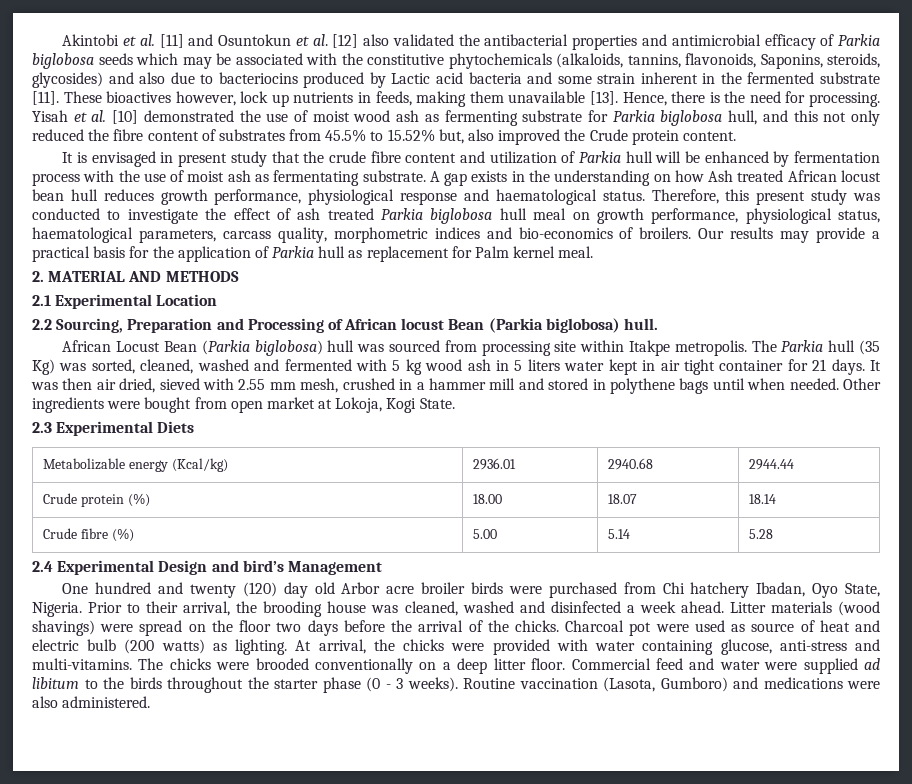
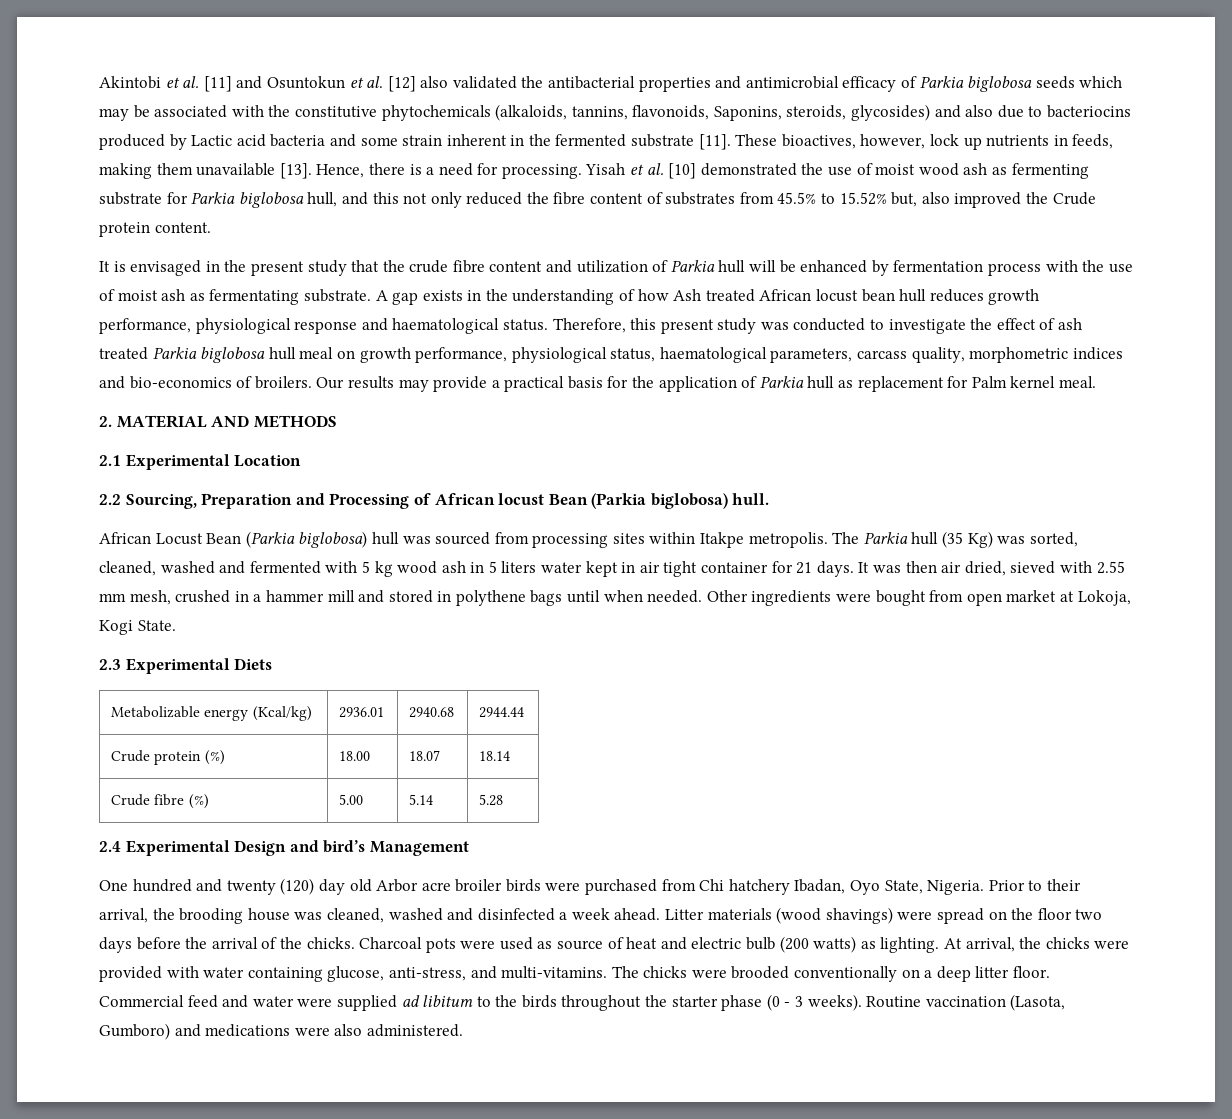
[106,91,172,103] bioactives -> [781,134,856,149] bioactives,
[724,91,746,103] the -> [426,167,435,175] a
(174, 157) none -> [224,260,247,272] the
[653,174,671,182] on -> [619,289,636,301] of
[554,341,577,352] site -> [612,533,645,544] sites
[629,622,652,636] pot -> [425,938,456,953] pots
[779,640,847,651] anti-stress -> [388,967,466,981] anti-stress,

